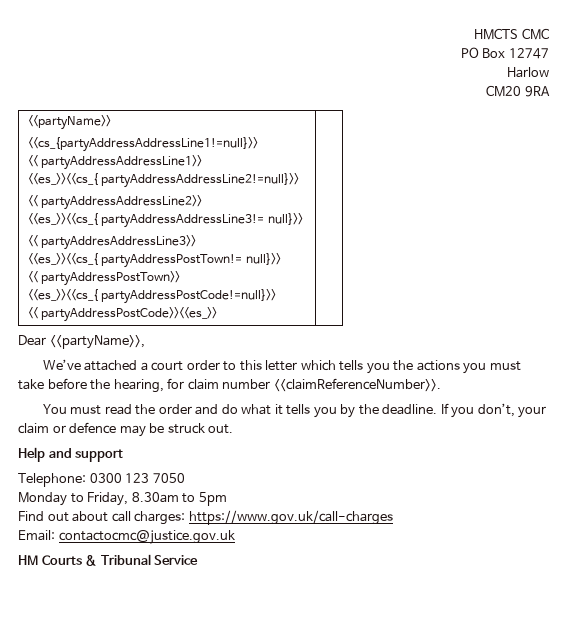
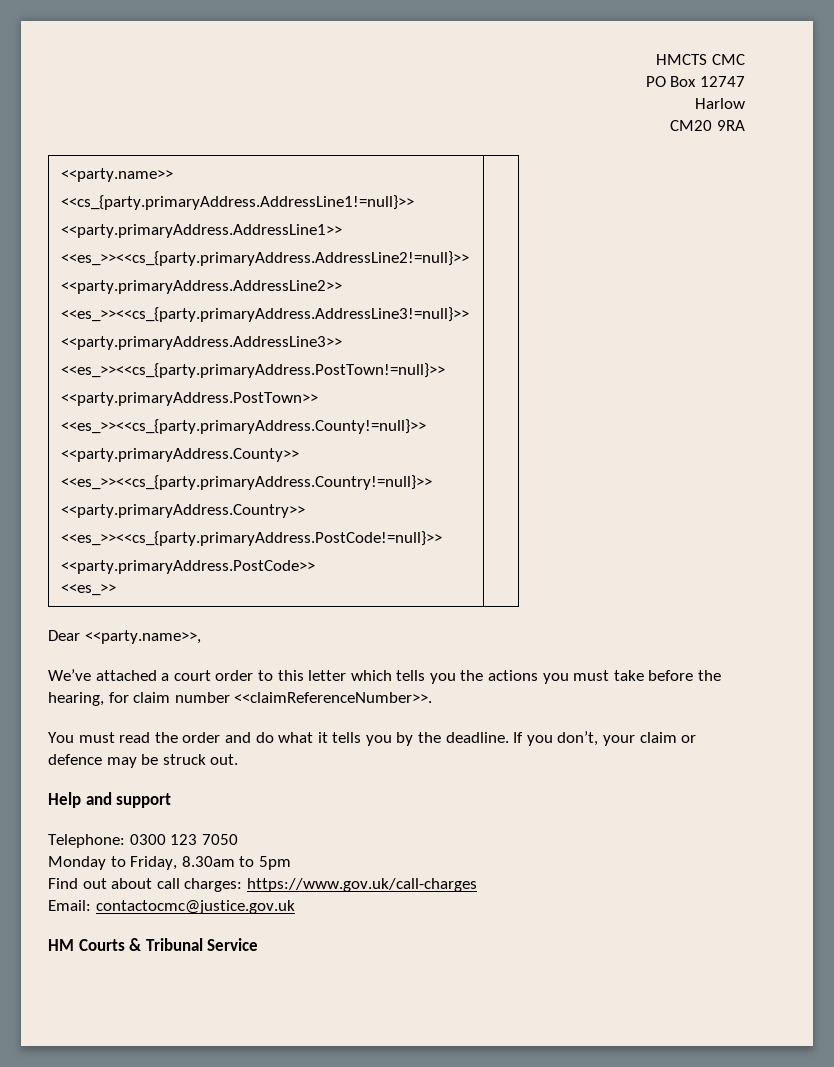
[28,115,112,130] [28,137,259,152] [28,155,203,170] [28,173,300,188] [28,195,203,210] [28,213,303,228] [28,235,197,250] [28,253,281,268] [28,271,181,286] [28,289,277,304] [28,307,218,322] <<partyName>> // <<cs_{partyAddressAddressLine1!=null}>> // << partyAddressAddressLine1>> // <<es_>><<cs_{ partyAddressAddressLine2!=null}>> // << partyAddressAddressLine2>> // <<es_>><<cs_{ partyAddressAddressLine3!= null}>> // << partyAddresAddressLine3>> // <<es_>><<cs_{ partyAddressPostTown!= null}>> // << partyAddressPostTown>> // <<es_>><<cs_{ partyAddressPostCode!=null}>> // << partyAddressPostCode>><<es_>> -> [61,168,174,182] [61,195,415,210] [61,224,343,238] [61,251,470,266] [61,280,343,294] [61,307,470,322] [61,336,343,350] [61,363,446,378] [61,392,319,406] [61,419,427,434] [61,448,300,462] [61,475,433,490] [61,504,306,518] [61,531,443,546] [61,560,316,574] [61,584,117,596] <<party.name>> // <<cs_{party.primaryAddress.AddressLine1!=null}>> // <<party.primaryAddress.AddressLine1>> // <<es_>><<cs_{party.primaryAddress.AddressLine2!=null}>> // <<party.primaryAddress.AddressLine2>> // <<es_>><<cs_{party.primaryAddress.AddressLine3!=null}>> // <<party.primaryAddress.AddressLine3>> // <<es_>><<cs_{party.primaryAddress.PostTown!=null}>> // <<party.primaryAddress.PostTown>> // <<es_>><<cs_{party.primaryAddress.County!=null}>> // <<party.primaryAddress.County>> // <<es_>><<cs_{party.primaryAddress.Country!=null}>> // <<party.primaryAddress.Country>> // <<es_>><<cs_{party.primaryAddress.PostCode!=null}>> // <<party.primaryAddress.PostCode>> // <<es_>>
[49,335,145,349] <<partyName>>, -> [84,630,201,644] <<party.name>>,

